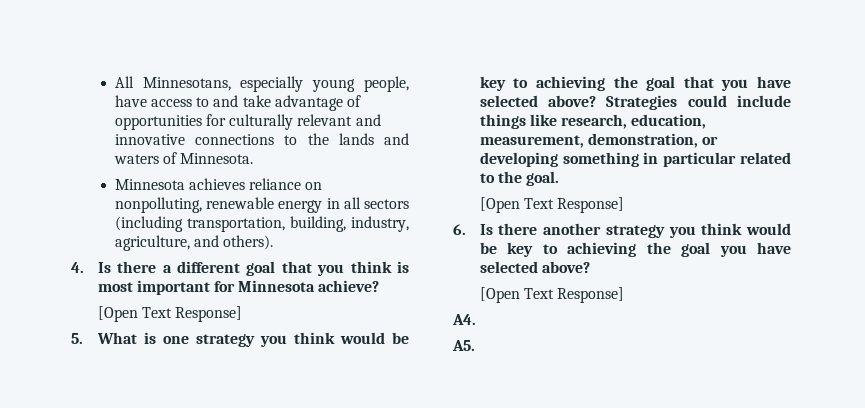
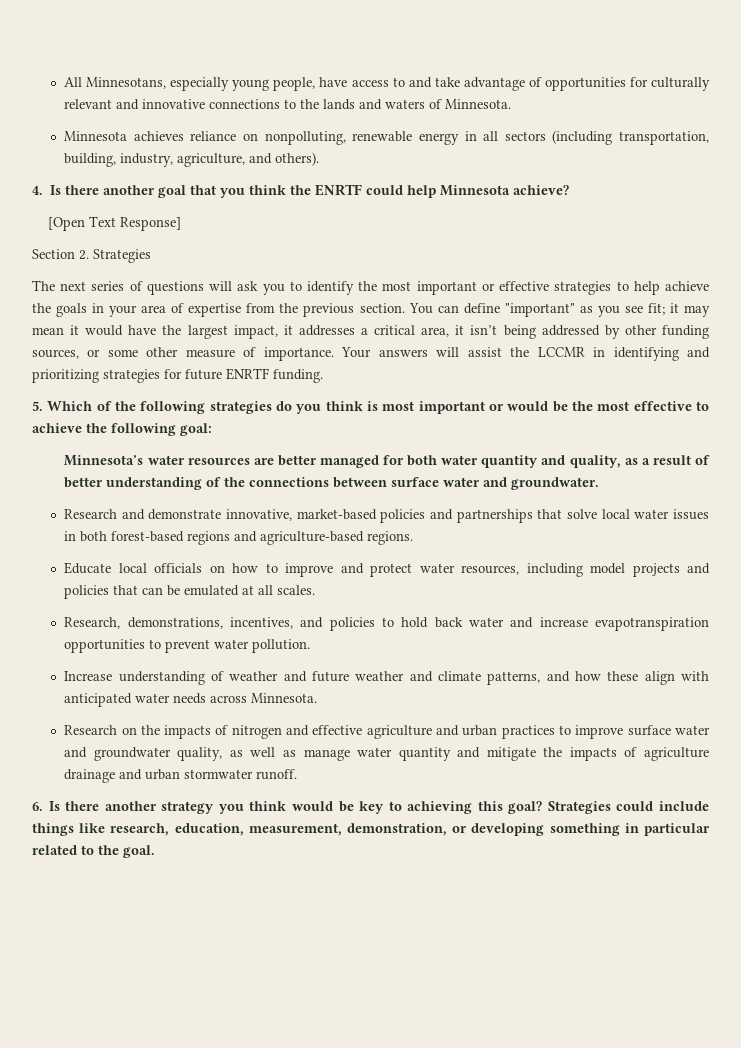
[162,261,240,273] a different -> [103,185,156,195] another
[397,261,409,273] [97,280,236,295] is most important for -> [290,184,437,198] the ENRTF could help
[71,332,409,347] [479,76,791,91] [479,95,597,107] 5. What is one strategy you think would be key to achieving the goal that you have selected above? -> [32,249,151,263] [32,280,709,295] [32,303,710,317] [32,325,709,339] [32,347,710,361] [32,368,323,383] [32,401,710,414] [32,423,212,436] [64,455,711,468] [64,477,600,490] [64,509,709,523] [64,531,414,545] [64,562,710,577] [64,585,316,599] [64,617,709,631] [64,639,311,653] [64,671,709,685] [64,693,318,707] [64,725,710,739] [64,747,709,761] [64,769,298,783] [32,801,543,814] Section 2. Strategies // The next series of questions will ask you to identify the most important or effective strategies to help achieve the goals in your area of expertise from the previous section. You can define "important" as you see fit; it may mean it would have the largest impact, it addresses a critical area, it isn’t being addressed by other funding sources, or some other measure of importance. Your answers will assist the LCCMR in identifying and prioritizing strategies for future ENRTF funding. // 5. Which of the following strategies do you think is most important or would be the most effective to achieve the following goal: // Minnesota’s water resources are better managed for both water quantity and quality, as a result of better understanding of the connections between surface water and groundwater. // Research and demonstrate innovative, market-based policies and partnerships that solve local water issues in both forest-based regions and agriculture-based regions. // Educate local officials on how to improve and protect water resources, including model projects and policies that can be emulated at all scales. // Research, demonstrations, incentives, and policies to hold back water and increase evapotranspiration opportunities to prevent water pollution. // Increase understanding of weather and future weather and climate patterns, and how these align with anticipated water needs across Minnesota. // Research on the impacts of nitrogen and effective agriculture and urban practices to improve surface water and groundwater quality, as well as manage water quantity and mitigate the impacts of agriculture drainage and urban stormwater runoff. // 6. Is there another strategy you think would be key to achieving this goal?
[479,197,625,213] [453,223,791,238] [479,242,791,257] [479,261,590,273] [479,287,625,303] [452,314,476,325] [452,340,475,351] // [Open Text Response] // 6. Is there another strategy you think would be key to achieving the goal you have selected above? // [Open Text Response] // A4. // A5. -> (155, 851) none

